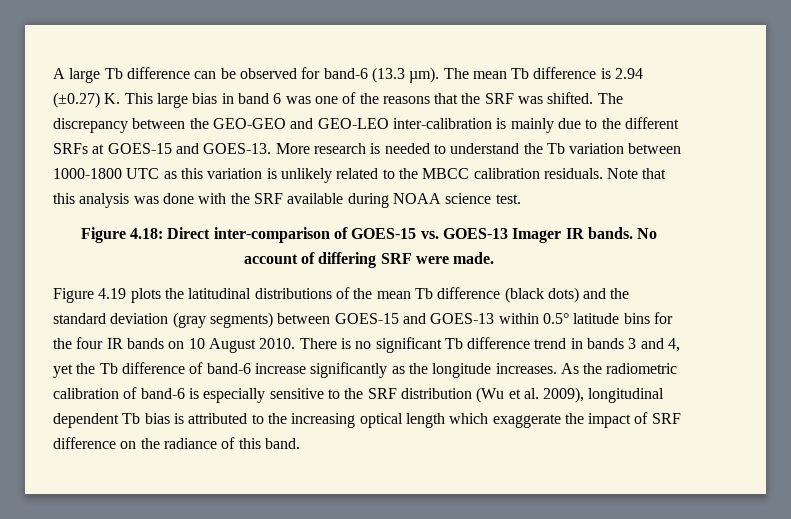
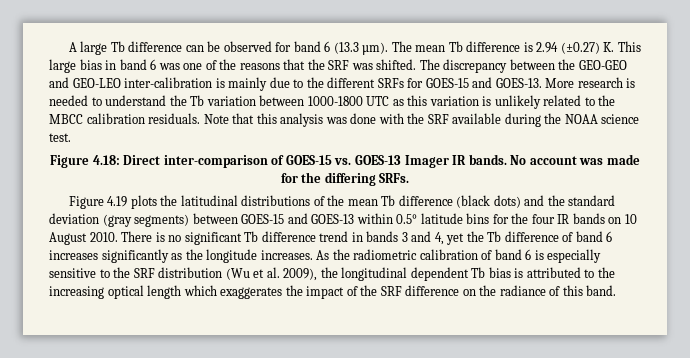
[323,68,368,79] band-6 -> [293,41,331,52] band 6
[92,144,105,154] at -> [407,78,424,88] for
(389, 200) none -> [544,113,562,124] the
[301,252,495,268] of differing SRF were made. -> [579,154,640,165] [280,172,410,186] was made for the differing SRFs.
[206,363,306,374] band-6 increase -> [575,231,613,242] [49,250,98,260] band 6 increases
[140,388,185,399] band-6 -> [494,249,532,260] band 6
(585, 395) none -> [320,267,338,278] the
[492,414,561,428] exaggerate -> [220,287,283,299] exaggerates
(649, 418) none -> [360,285,378,296] the

